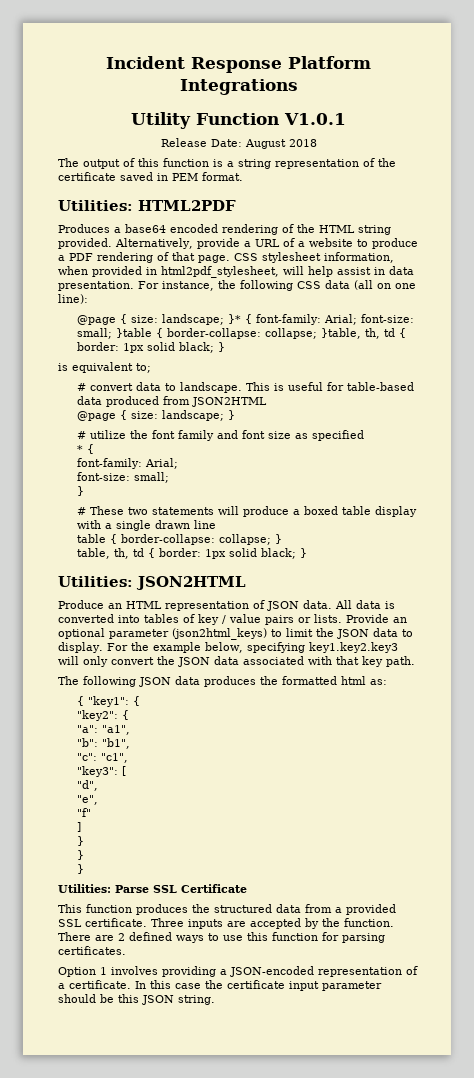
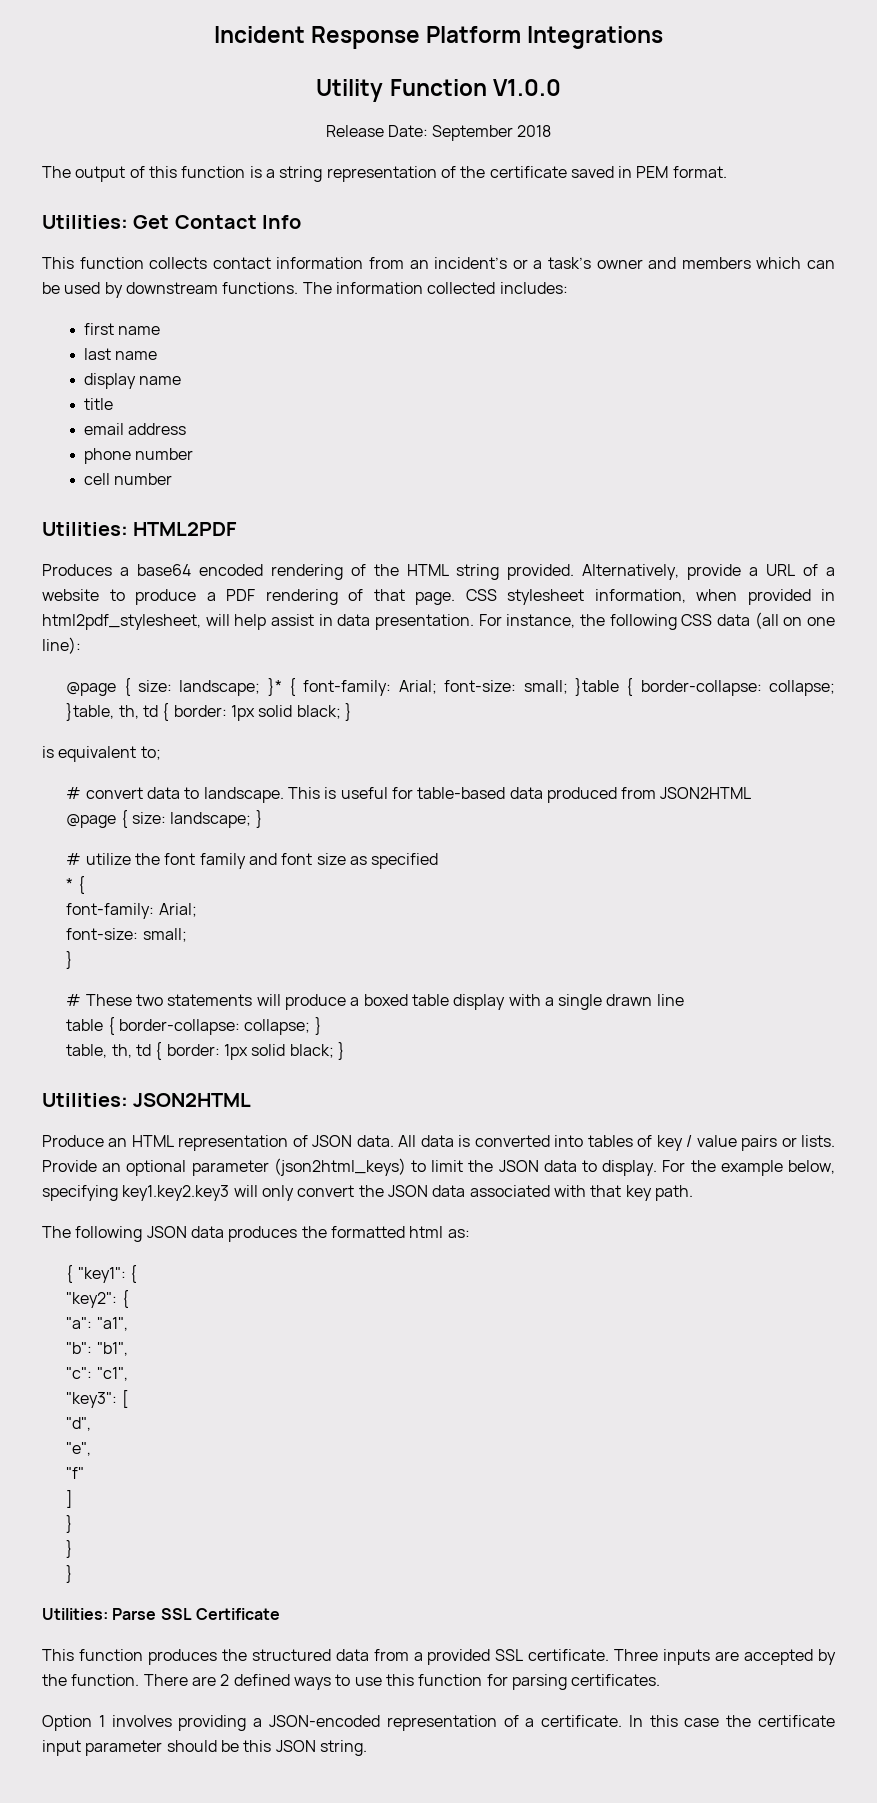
[284,113,346,125] V1.0.1 -> [492,79,561,96] V1.0.0
[244,139,286,149] August -> [432,125,514,141] September
(243, 176) none -> [42,215,302,229] [42,257,836,269] [42,282,568,298] [83,323,161,335] [83,348,158,360] [83,373,182,389] [83,398,113,410] [83,423,187,435] [83,448,194,464] [83,473,173,485] // Utilities: Get Contact Info // This function collects contact information from an incident’s or a task’s owner and members which can be used by downstream functions. The information collected includes: // first name // last name // display name // title // email address // phone number // cell number

